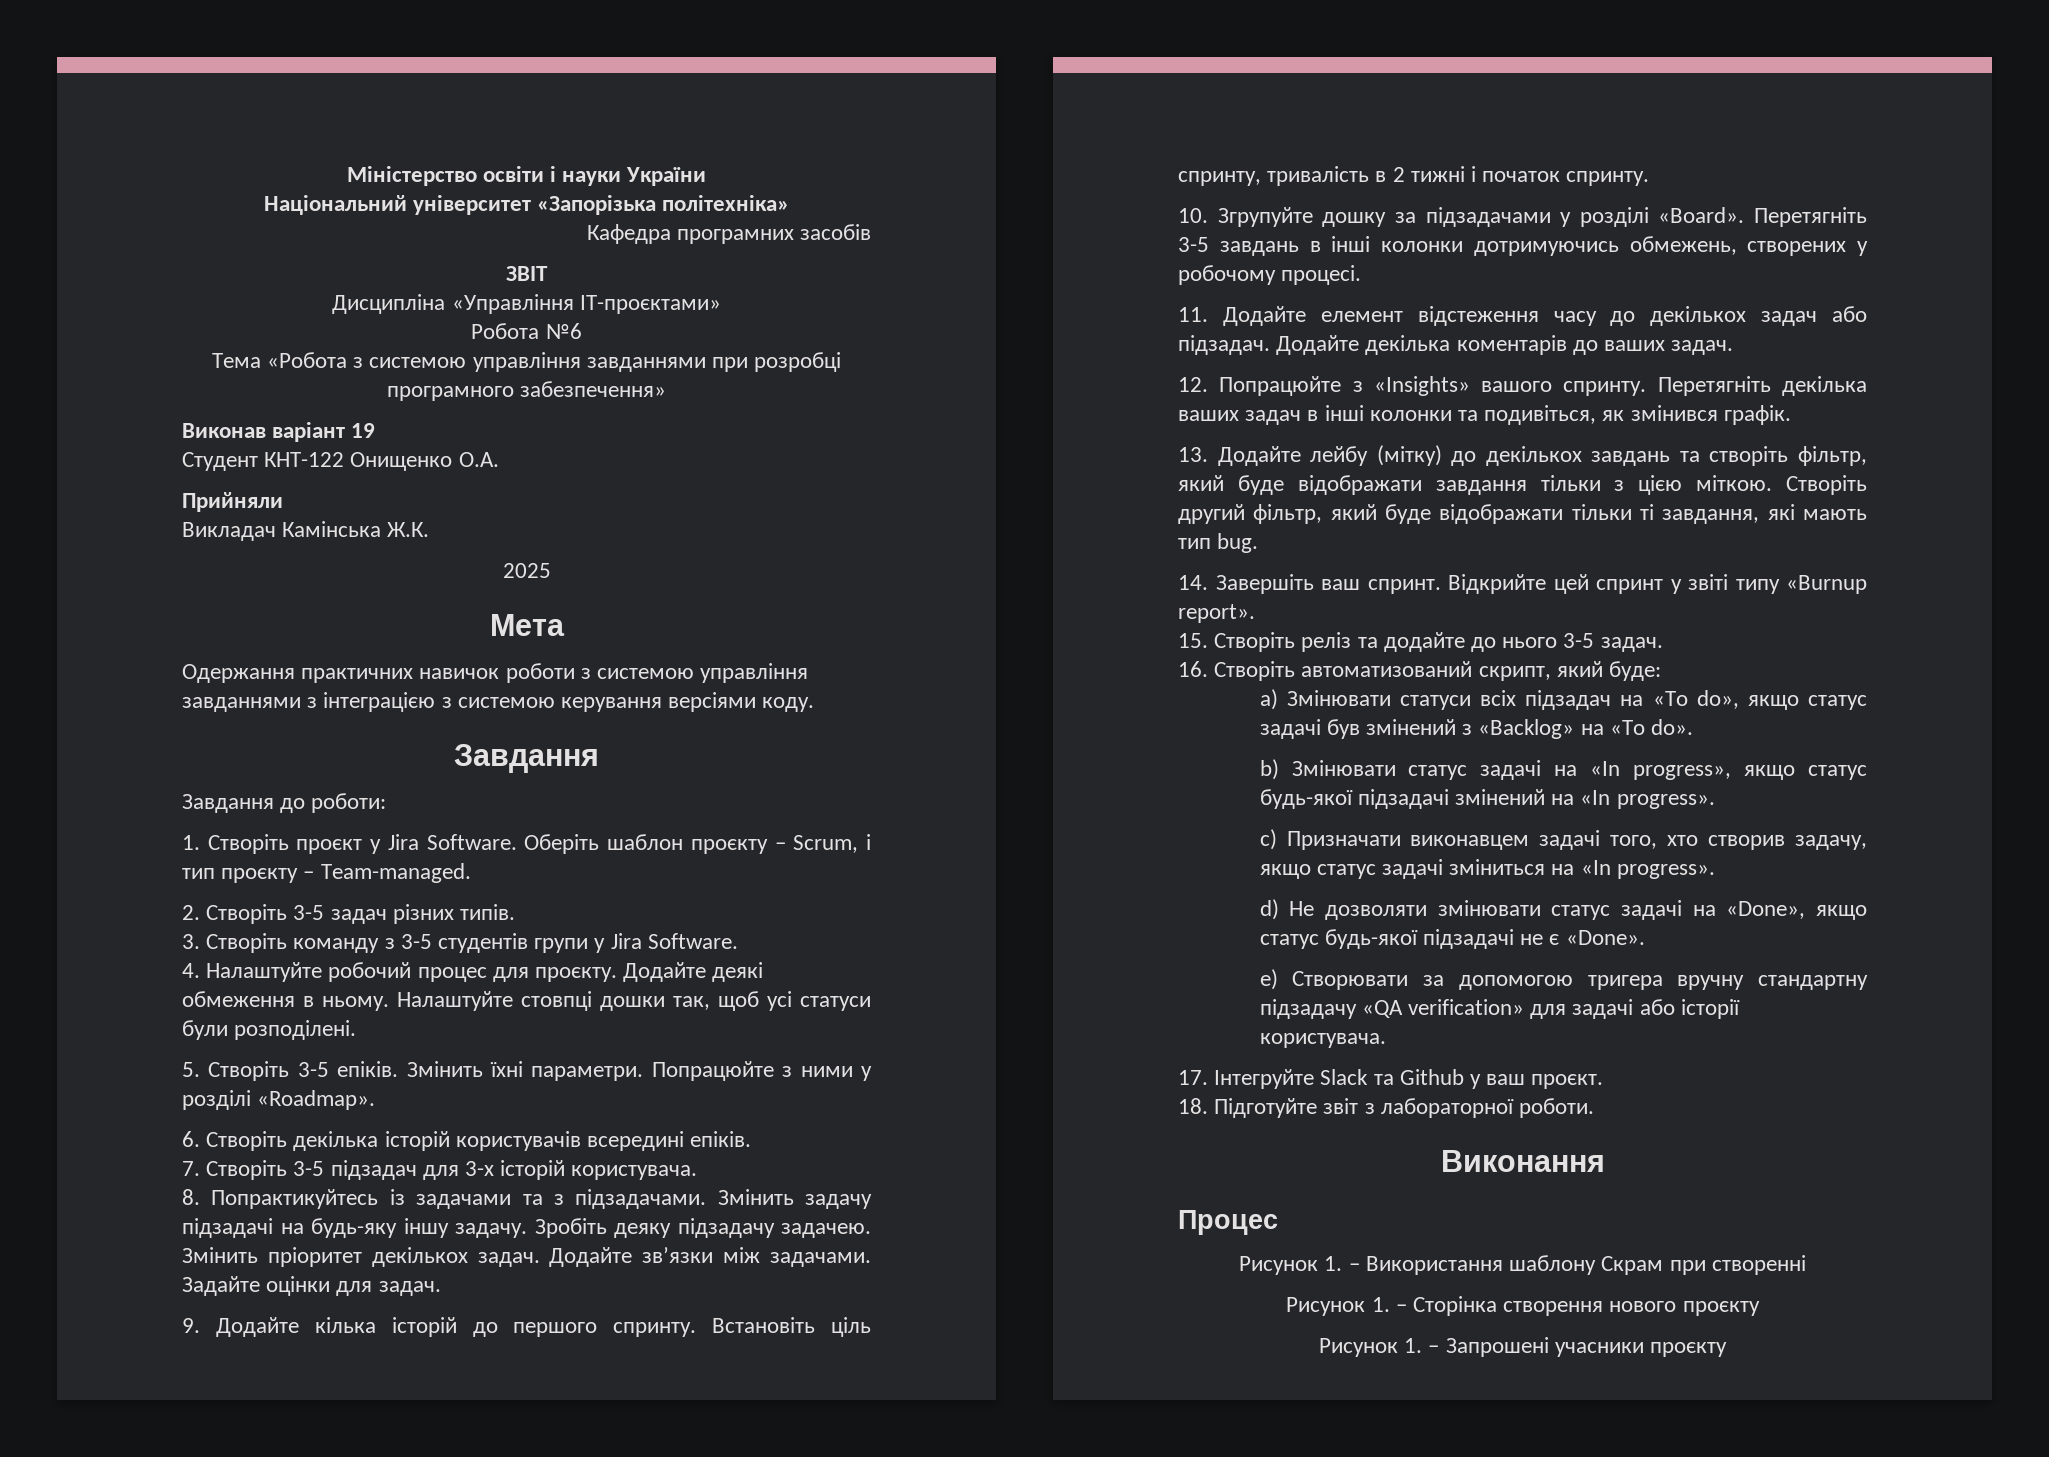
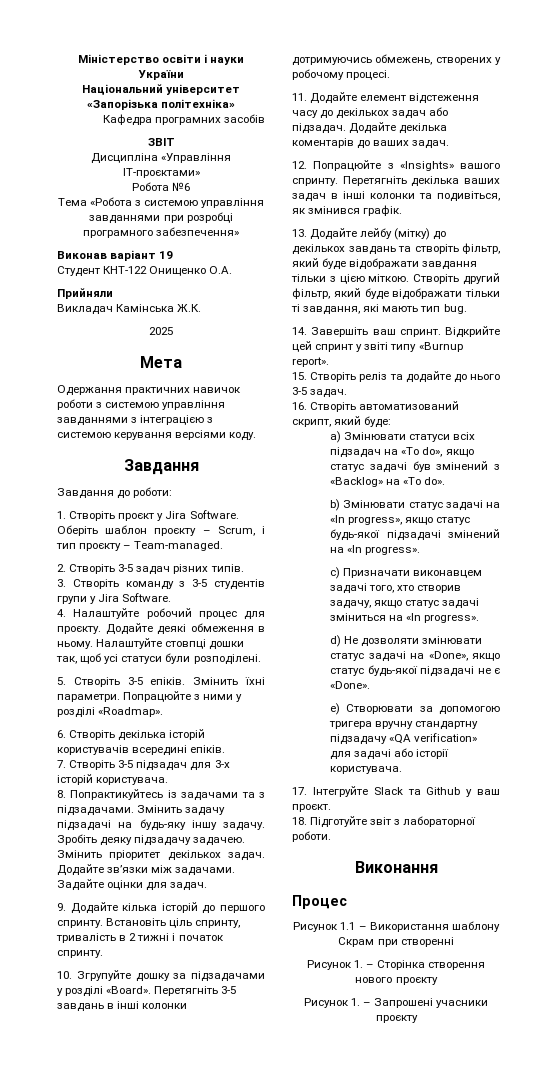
[1324,1256,1343,1271] 1. -> [340,922,356,930] 1.1

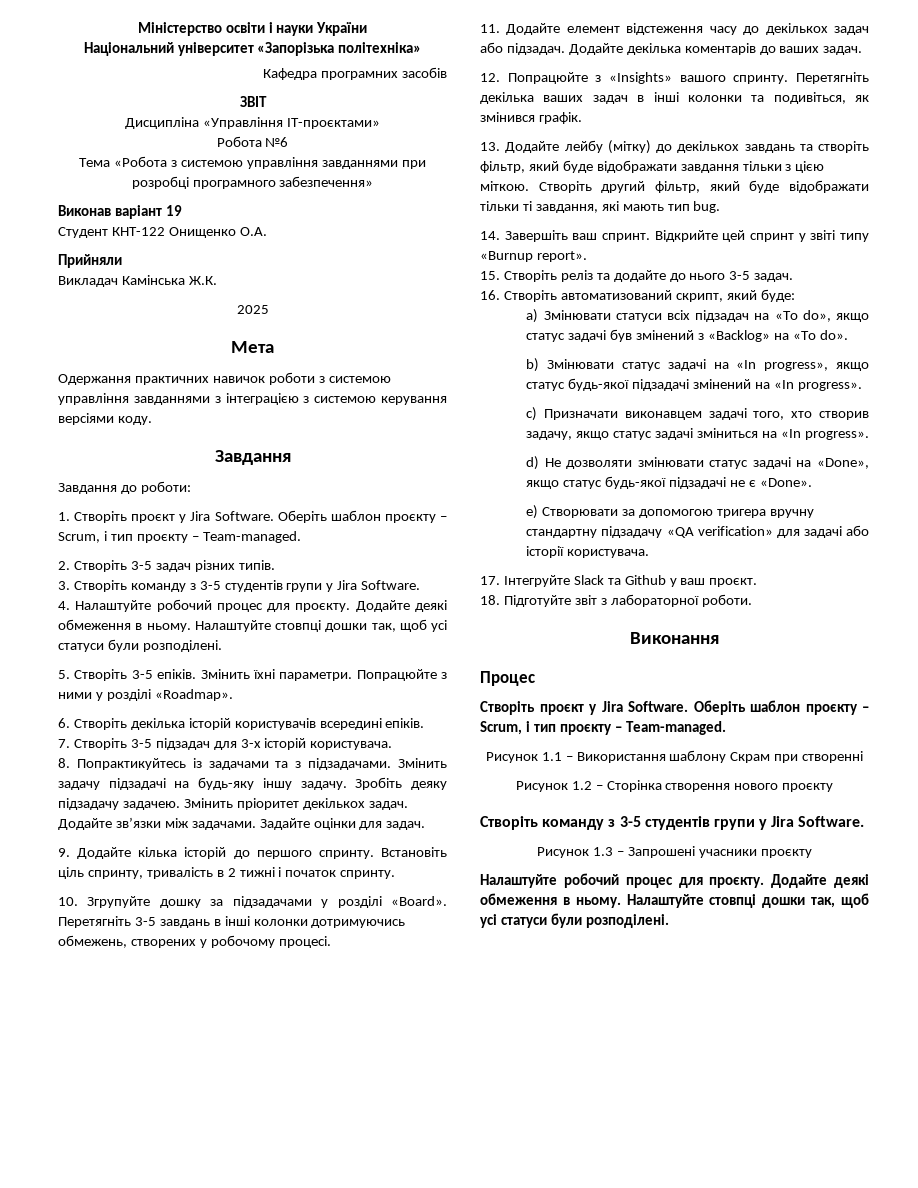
(347, 902) none -> [480,700,869,715] [480,721,726,735] // Створіть проєкт у Jira Software. Оберіть шаблон проєкту – Scrum, і тип проєкту – Team-managed.
[353,960,363,968] 1. -> [571,781,592,790] 1.2
[303,998,360,1008] // Рисунок 1. -> [480,816,865,830] [537,847,614,858] // Створіть команду з 3-5 студентів групи у Jira Software. // Рисунок 1.3
(418, 1019) none -> [480,873,869,888] [480,893,870,908] [480,913,669,928] // Налаштуйте робочий процес для проєкту. Додайте деякі обмеження в ньому. Налаштуйте стовпці дошки так, щоб усі статуси були розподілені.

